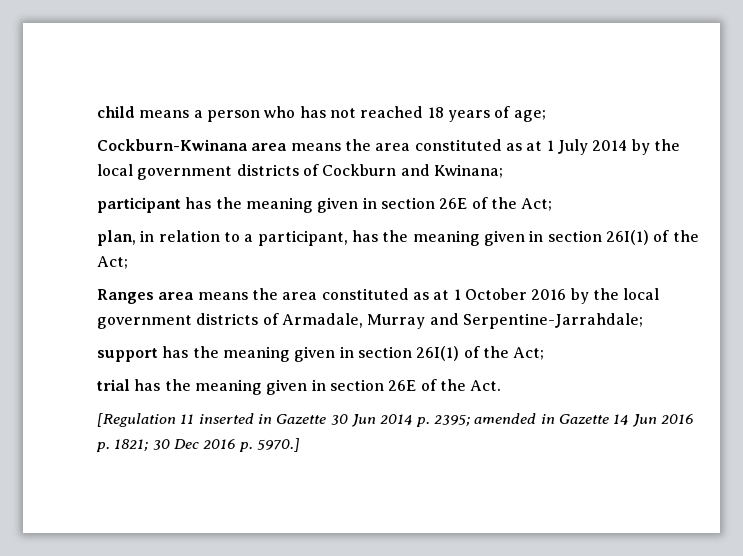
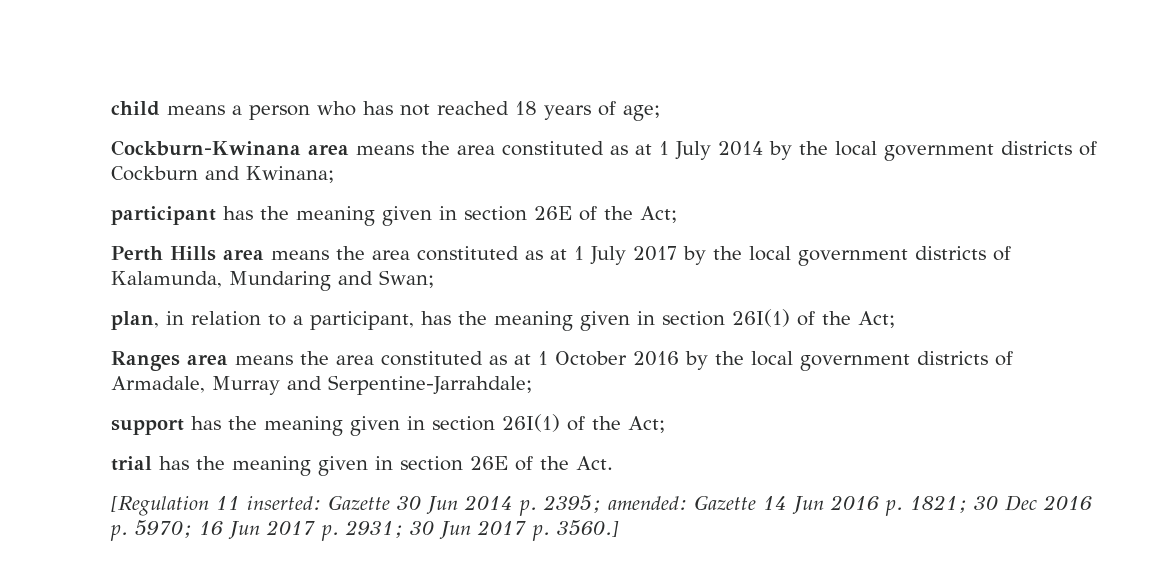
(553, 204) none -> [111,246,1012,266] [111,270,435,291] // Perth Hills area means the area constituted as at 1 July 2017 by the local government districts of Kalamunda, Mundaring and Swan;
[198,413,273,424] inserted in -> [247,496,322,510] inserted:
[474,413,555,424] amended in -> [608,496,688,510] amended:
[257,438,301,452] 5970.] -> [135,520,620,541] 5970; 16 Jun 2017 p. 2931; 30 Jun 2017 p. 3560.]

